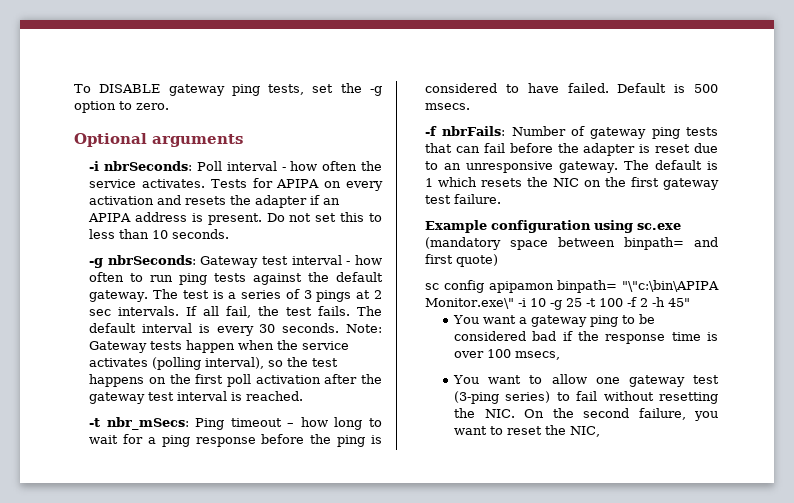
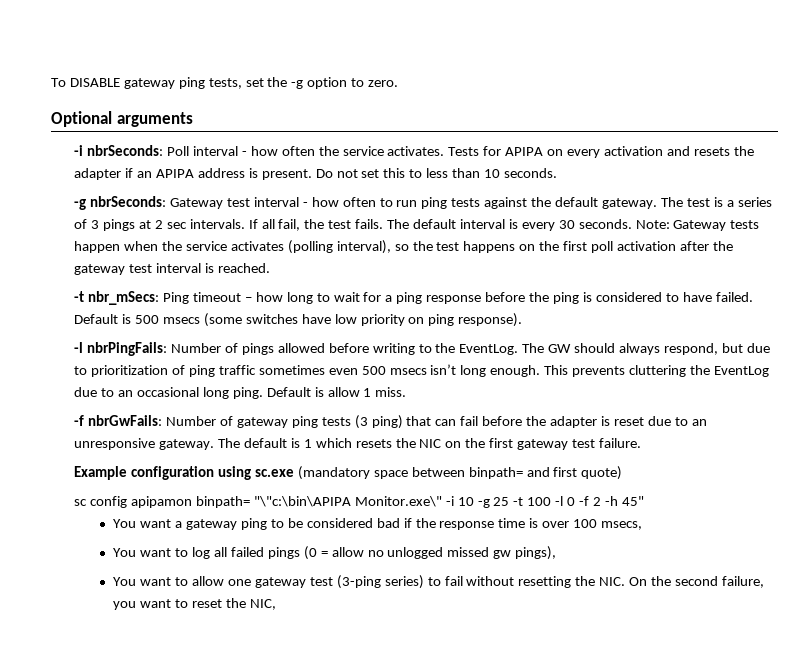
[425,103,471,110] [425,126,506,136] msecs. // -f nbrFails: -> [162,313,523,327] [74,342,770,356] [74,364,769,377] [74,387,407,399] [74,415,163,426] msecs (some switches have low priority on ping response). // -l nbrPingFails: Number of pings allowed before writing to the EventLog. The GW should always respond, but due to prioritization of ping traffic sometimes even 500 msecs isn’t long enough. This prevents cluttering the EventLog due to an occasional long ping. Default is allow 1 miss. // -f nbrGwFails:
(718, 131) none -> [354,415,403,429] (3 ping)
(624, 302) none -> [555,496,576,506] -l 0
(561, 355) none -> [113,546,557,560] // You want to log all failed pings (0 = allow no unlogged missed gw pings),

